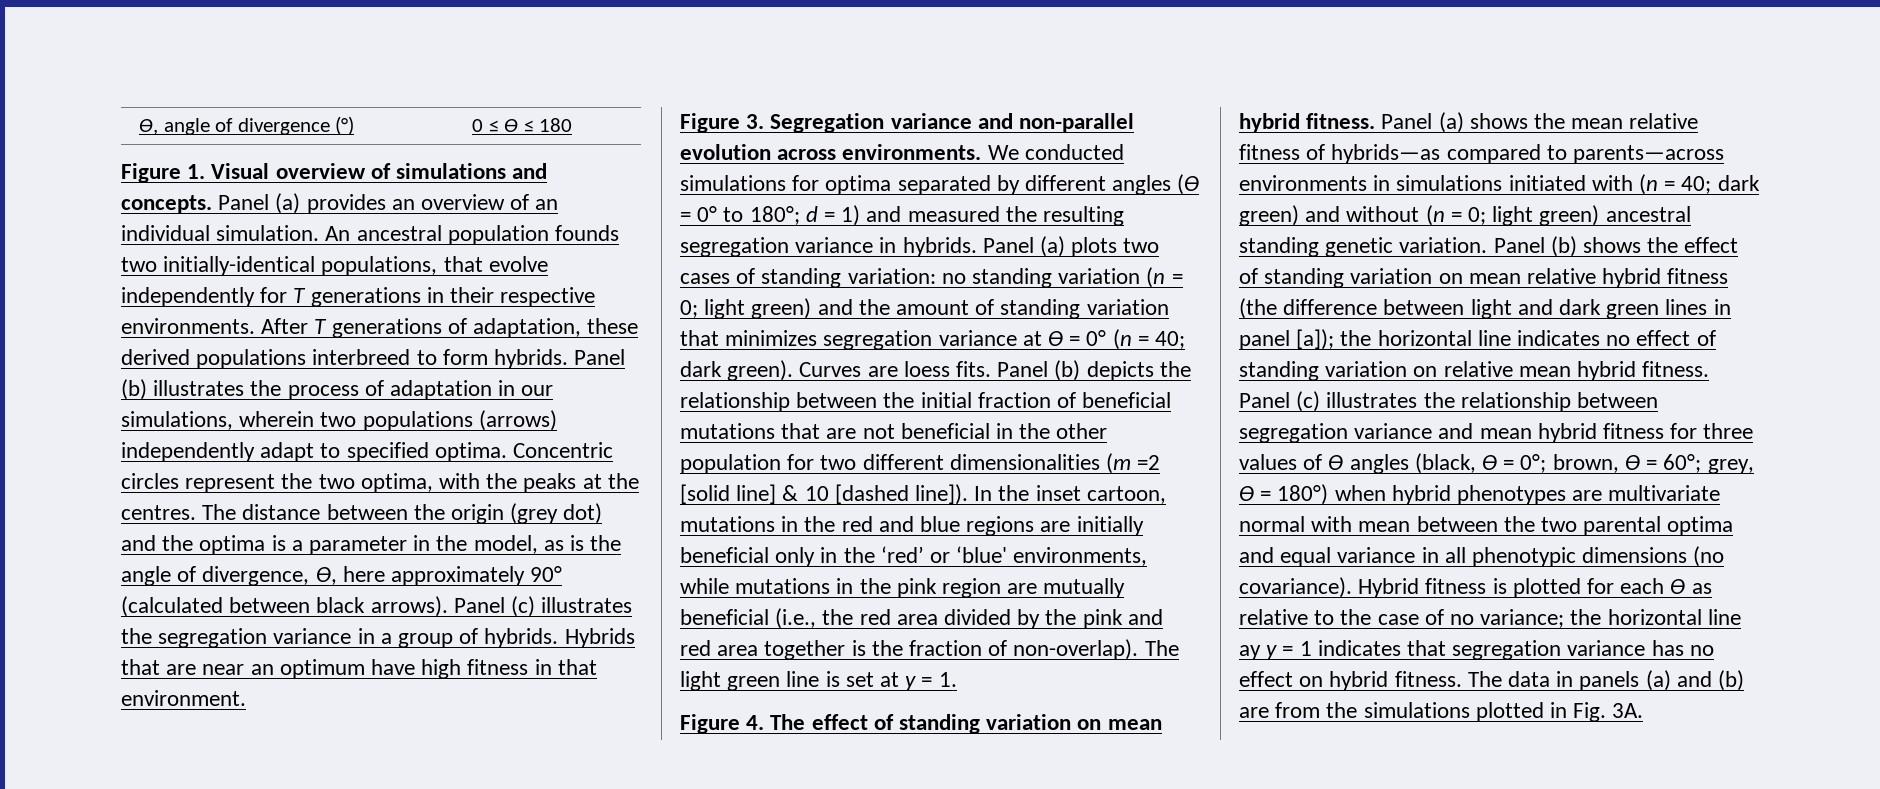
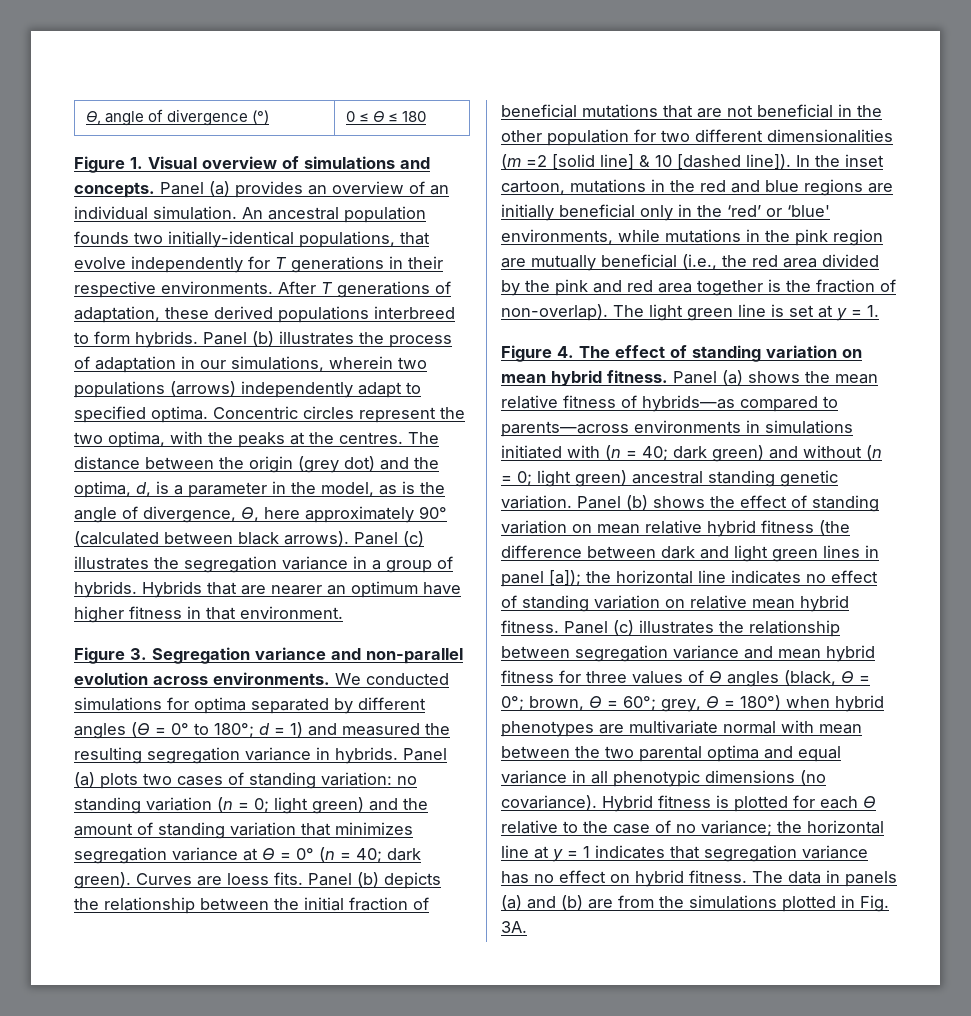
[199,535,266,555] optima -> [74,481,151,498] optima, d,
[202,664,245,675] near -> [271,585,322,595] nearer
[421,659,462,679] high -> [74,606,124,623] higher
[1470,299,1602,319] light and dark -> [661,545,768,562] dark and light
[1691,583,1712,594] as -> (876, 802) none
[1239,645,1261,660] ay -> [534,846,549,859] at

